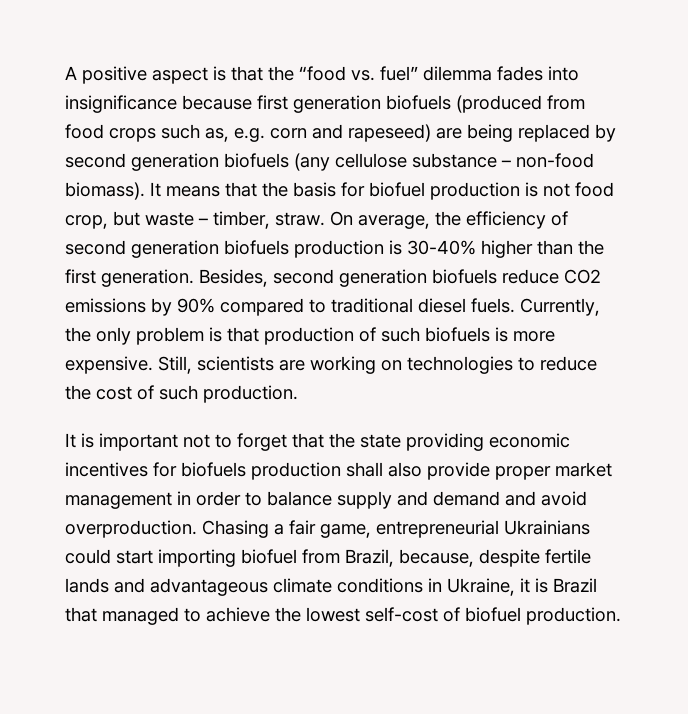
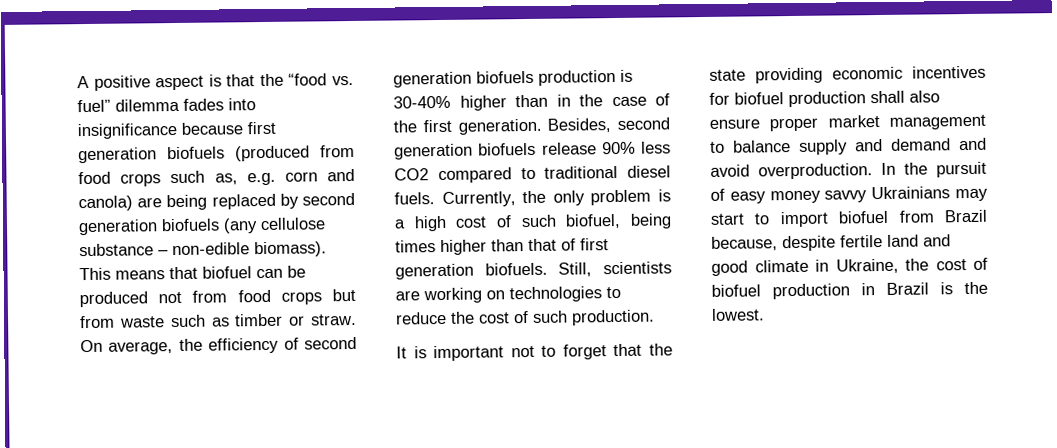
[348,124,431,142] rapeseed) -> [78,195,133,212] canola)
[516,153,594,168] [65,182,614,200] [65,211,270,229] non-food biomass). It means that the basis for biofuel production is not food crop, but waste – timber, -> [172,241,327,258] [79,265,306,281] [79,288,356,308] [80,313,306,329] non-edible biomass). This means that biofuel can be produced not from food crops but from waste such as timber or
(573, 247) none -> [556,93,670,107] in the case of
[502,269,601,284] [65,298,215,316] reduce СО2 emissions by 90% -> [541,141,671,155] [394,168,429,181] release 90% less СО2
[227,327,555,345] [65,356,153,374] that production of such biofuels is more expensive. -> [394,213,672,232] [395,238,609,256] [395,262,548,280] a high cost of such biofuel, being times higher than that of first generation biofuels.
[181,462,246,477] biofuels -> [734,92,784,105] biofuel
[427,462,490,480] provide -> [709,118,760,129] ensure
[177,491,241,506] in order -> (986, 122) none
[202,520,590,538] [65,549,236,567] Chasing a fair game, entrepreneurial Ukrainians could start importing -> [881,161,987,178] [710,186,988,204] [710,211,829,228] In the pursuit of easy money savvy Ukrainians may start to import
[345,549,394,567] Brazil, -> [944,209,988,223] Brazil
[65,578,597,596] [65,607,621,625] lands and advantageous climate conditions in Ukraine, it is Brazil that managed to achieve the lowest self-cost of biofuel production. -> [887,234,951,247] [711,257,988,276] [711,281,988,300] [711,308,765,321] land and good climate in Ukraine, the cost of biofuel production in Brazil is the lowest.

